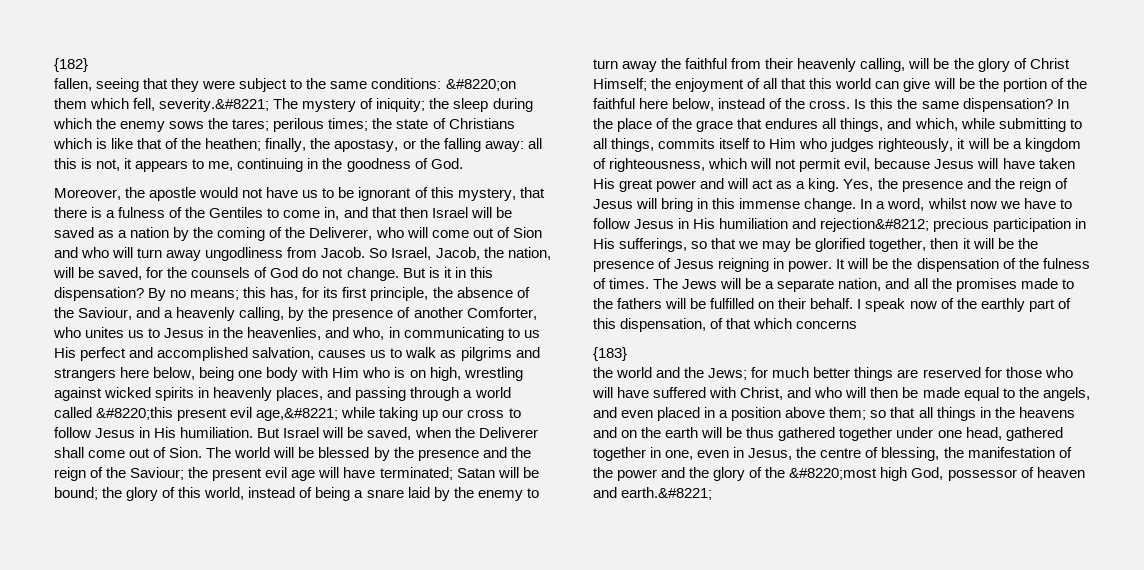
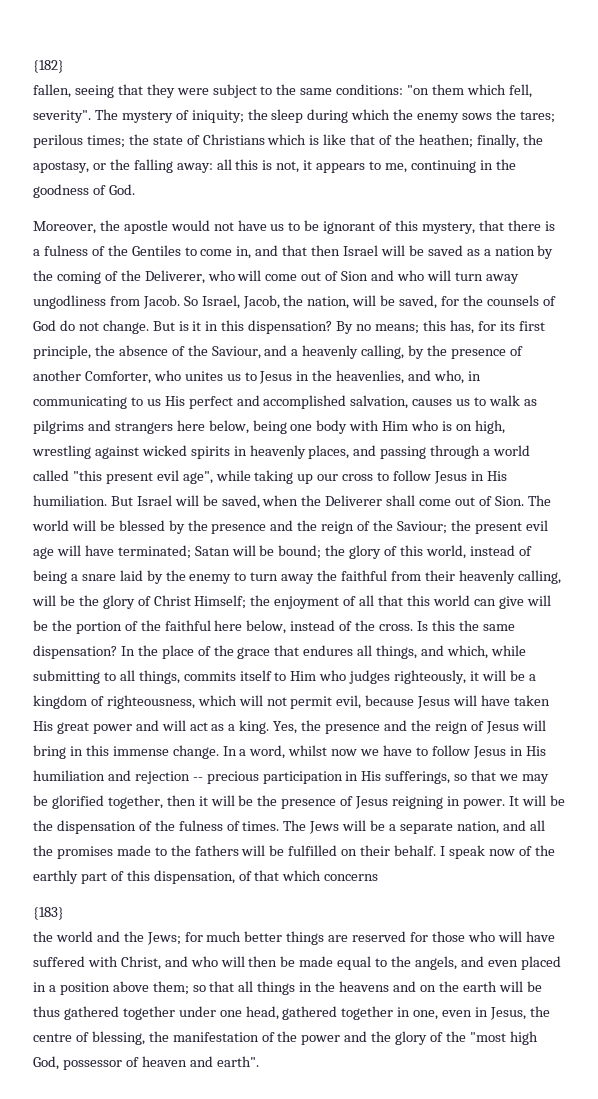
[445,79,516,91] &#8220;on -> [407,85,430,95] "on
[159,98,270,112] severity.&#8221; -> [33,110,91,123] severity".
[96,407,339,421] &#8220;this present evil age,&#8221; -> [72,470,213,484] "this present evil age",
[820,218,930,232] rejection&#8212; -> [134,771,203,784] rejection --
[789,468,878,480] &#8220;most -> [469,1032,506,1042] "most
[621,487,713,500] earth.&#8221; -> [216,1056,259,1067] earth".

